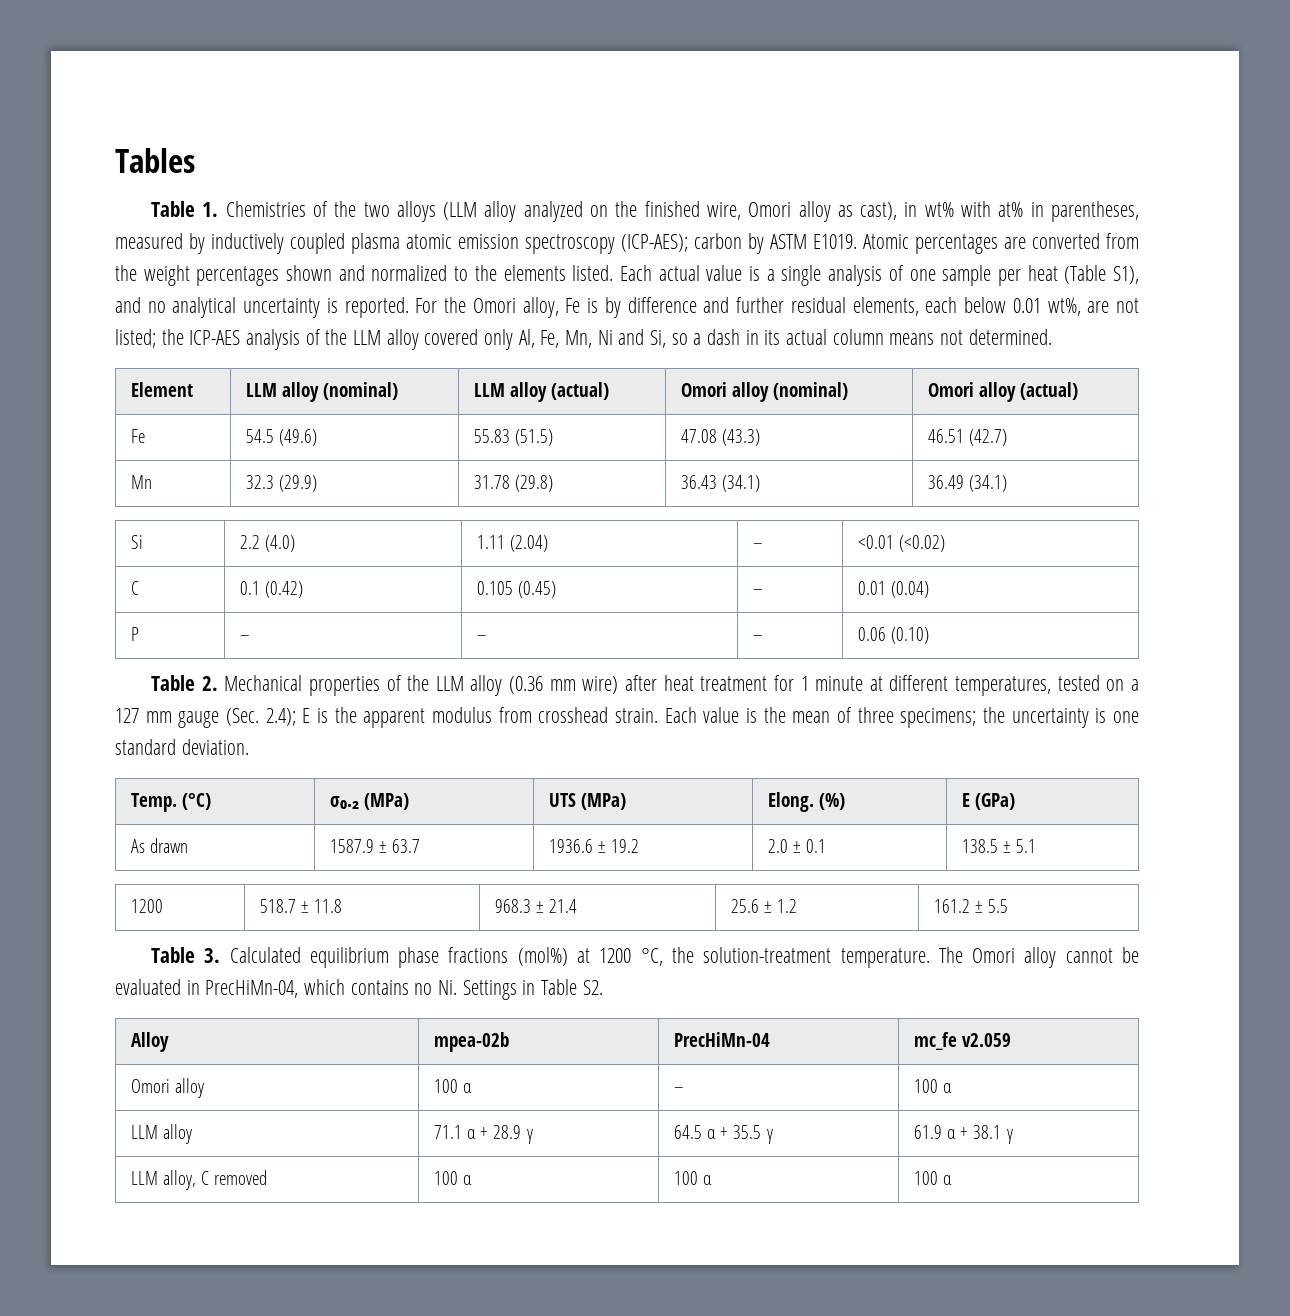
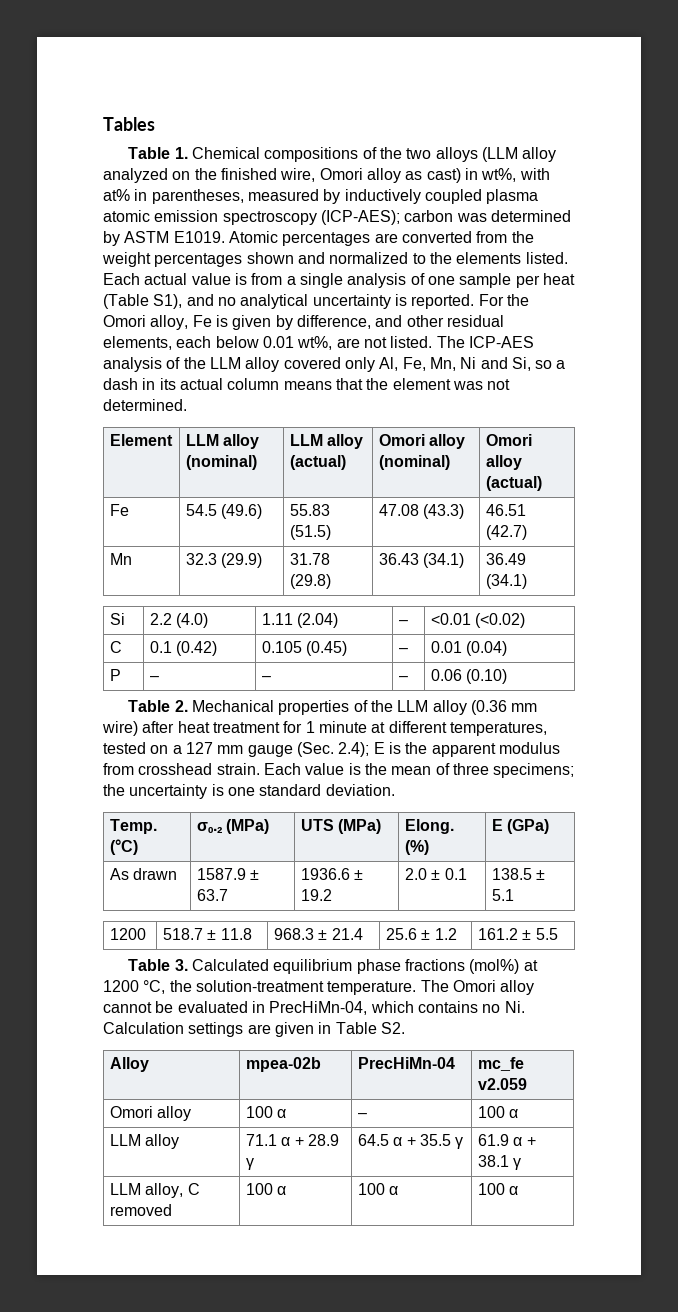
[225,201,306,217] Chemistries -> [192,147,359,162] Chemical compositions
[860,202,954,220] cast), in wt% -> [426,168,517,183] cast) in wt%,
(742, 241) none -> [456,210,571,222] was determined
(761, 273) none -> [251,273,283,285] from
[604,297,785,318] by difference and further -> [232,315,444,330] given by difference, and other
[115,329,184,348] listed; the -> [390,336,465,348] listed. The
(935, 339) none -> [335,378,483,390] that the element was
[462,980,517,1000] Settings -> [103,1022,314,1037] Calculation settings are given

